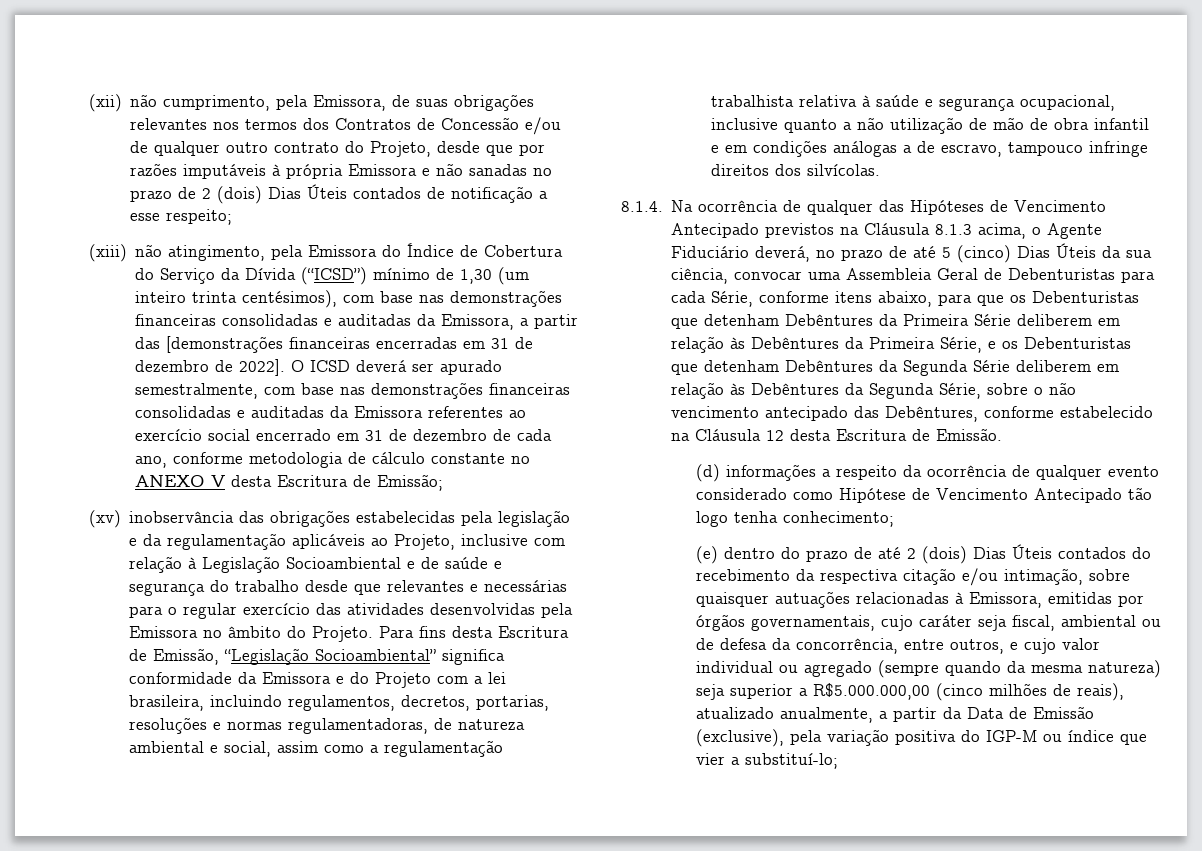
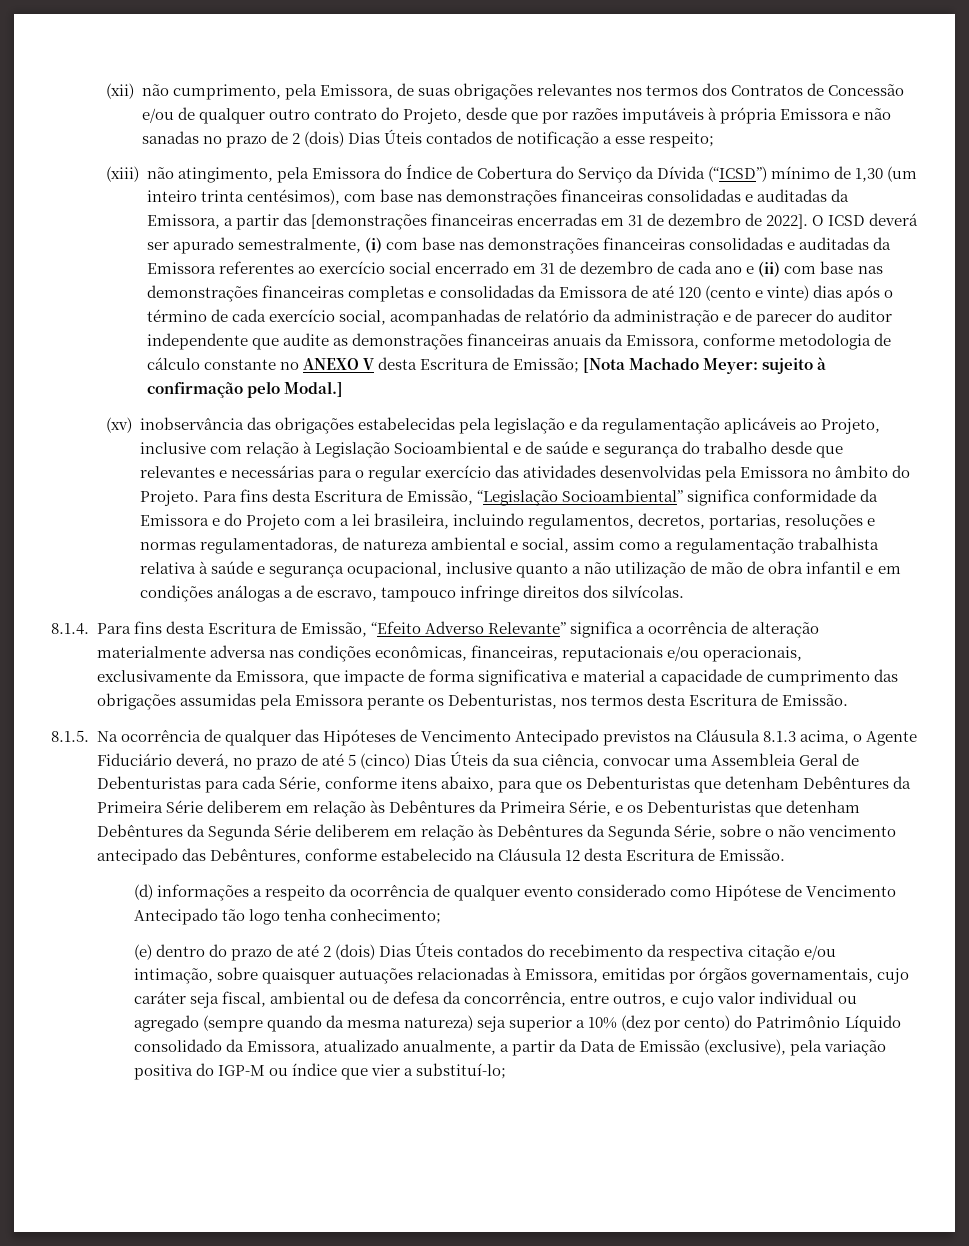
(259, 391) none -> [364,237,382,253] (i)
[135,456,168,468] ano, -> [715,261,883,277] [146,285,894,302] [146,309,893,326] [146,333,700,350] ano e (ii) com base nas demonstrações financeiras completas e consolidadas da Emissora de até 120 (cento e vinte) dias após o término de cada exercício social, acompanhadas de relatório da administração e de parecer do auditor independente que audite as demonstrações financeiras anuais da Emissora,
(444, 482) none -> [583,357,827,374] [146,381,343,398] [Nota Machado Meyer: sujeito à confirmação pelo Modal.]
(663, 206) none -> [96,621,820,638] [96,645,802,662] [96,669,899,686] [96,693,849,710] [51,730,89,742] Para fins desta Escritura de Emissão, “Efeito Adverso Relevante” significa a ocorrência de alteração materialmente adversa nas condições econômicas, financeiras, reputacionais e/ou operacionais, exclusivamente da Emissora, que impacte de forma significativa e material a capacidade de cumprimento das obrigações assumidas pela Emissora perante os Debenturistas, nos termos desta Escritura de Emissão. // 8.1.5.
[812,683,1124,701] R$5.000.000,00 (cinco milhões de reais), -> [588,1015,901,1032] [133,1039,320,1055] 10% (dez por cento) do Patrimônio Líquido consolidado da Emissora,

